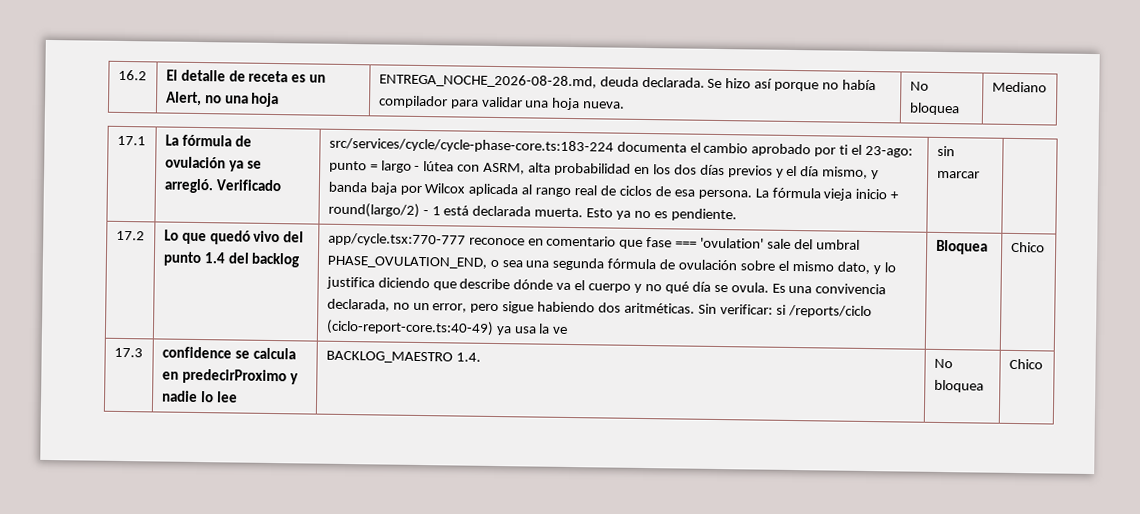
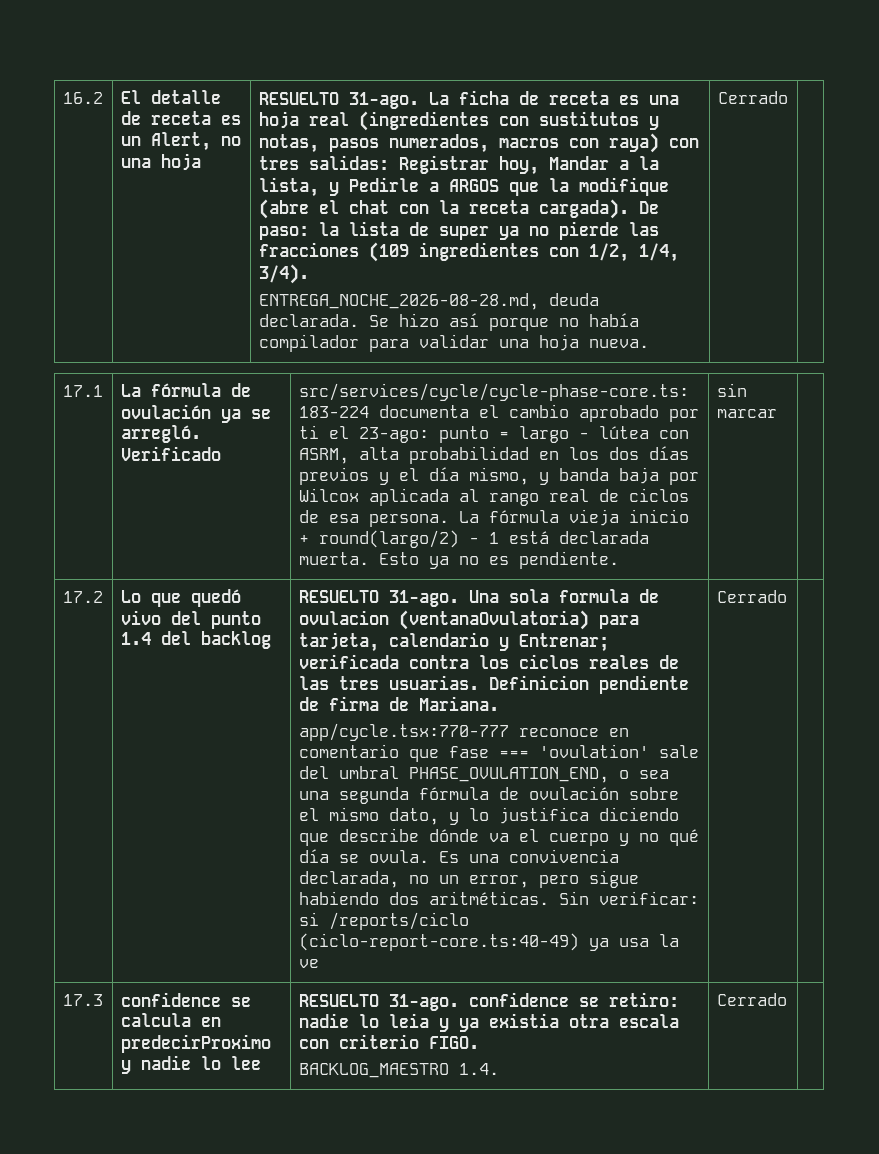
(280, 100) none -> [258,90,679,109] [258,111,659,131] [258,133,699,153] [258,155,659,175] [258,177,669,197] [258,199,659,219] [258,221,659,240] [258,242,679,262] [258,264,309,284] RESUELTO 31-ago. La ficha de receta es una hoja real (ingredientes con sustitutos y notas, pasos numerados, macros con raya) con tres salidas: Registrar hoy, Mandar a la lista, y Pedirle a ARGOS que la modifique (abre el chat con la receta cargada). De paso: la lista de super ya no pierde las fracciones (109 ingredientes con 1/2, 1/4, 3/4). //
[909,81,929,91] [908,102,960,116] [991,81,1047,93] No bloquea | Mediano -> [717,91,788,104] Cerrado |
(301, 260) none -> [298,589,659,607] [298,610,639,630] [298,632,609,652] [298,654,679,669] [298,675,689,694] [298,696,499,711] RESUELTO 31-ago. Una sola formula de ovulacion (ventanaOvulatoria) para tarjeta, calendario y Entrenar; verificada contra los ciclos reales de las tres usuarias. Definicion pendiente de firma de Mariana. //
[935,239,988,255] [1010,241,1045,253] Bloquea | Chico -> [716,590,787,603] Cerrado |
(238, 397) none -> [298,992,679,1011] [298,1013,679,1032] [298,1034,479,1049] RESUELTO 31-ago. confidence se retiro: nadie lo leia y ya existia otra escala con criterio FIGO. //
[933,358,953,369] [933,379,984,393] [1008,358,1043,370] No bloquea | Chico -> [716,993,787,1006] Cerrado |

